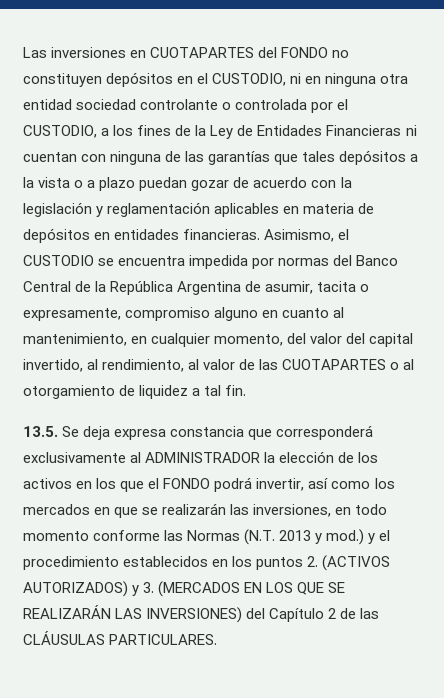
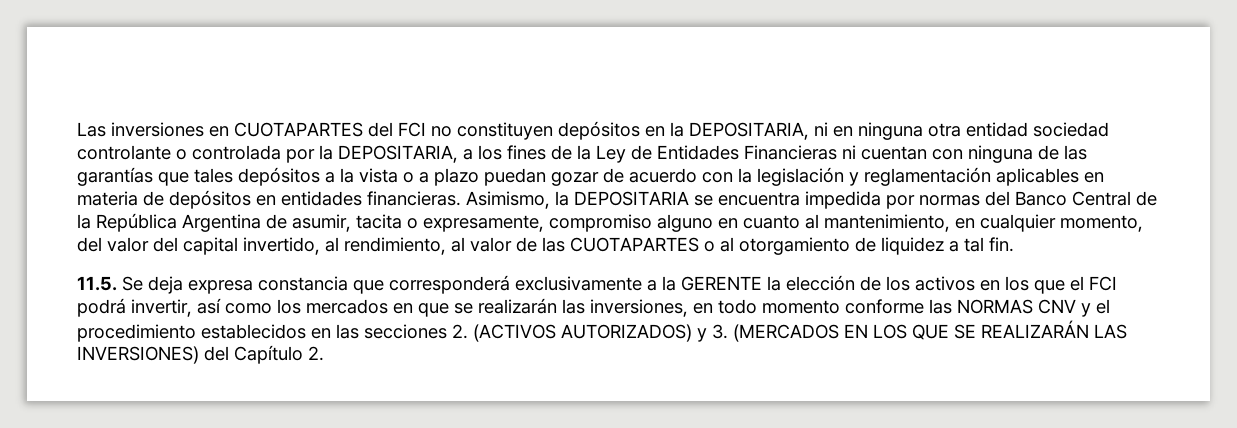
[281,47,329,58] FONDO -> [398,122,426,137] FCI
[197,73,287,86] el CUSTODIO, -> [670,122,809,140] la DEPOSITARIA,
[337,99,349,110] [23,125,97,138] el CUSTODIO, -> [319,145,458,163] la DEPOSITARIA,
[338,229,350,240] [23,255,94,266] el CUSTODIO -> [555,191,689,206] la DEPOSITARIA
[23,426,58,437] 13.5. -> [77,276,117,291] 11.5.
[130,452,261,463] al ADMINISTRADOR -> [647,276,762,291] a la GERENTE
[163,478,211,489] FONDO -> [1089,276,1117,291] FCI
[187,529,365,545] Normas (N.T. 2013 y mod.) -> [957,299,1076,314] NORMAS CNV
[232,556,304,570] los puntos -> [336,324,447,339] las secciones
[328,608,380,619] [23,631,218,645] 2 de las CLÁUSULAS PARTICULARES. -> [308,346,324,361] 2.

